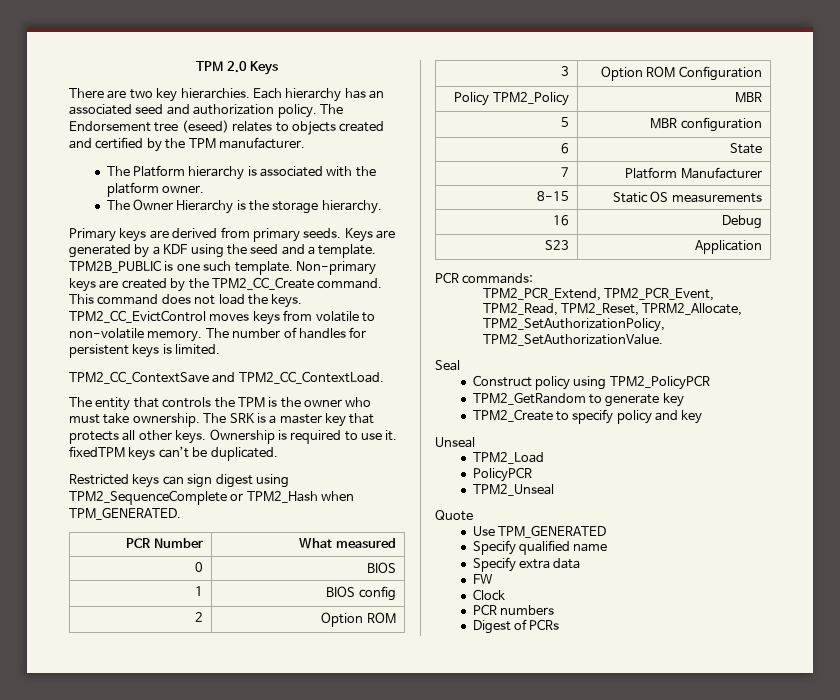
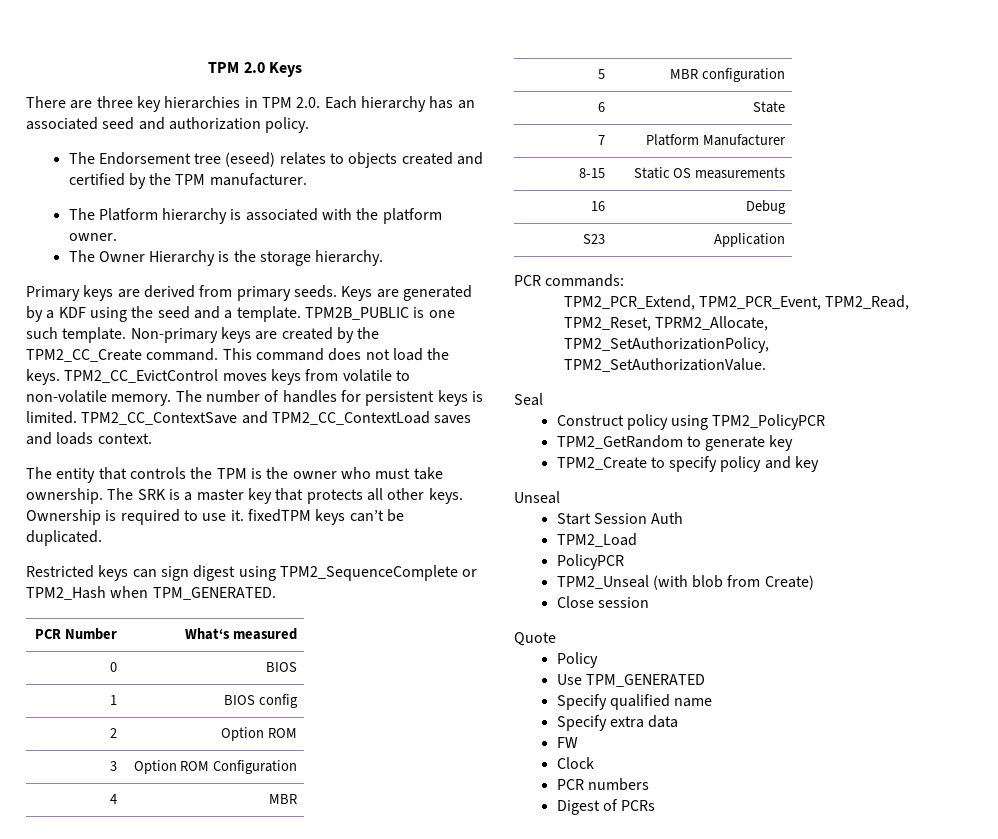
[129,88,250,102] two key hierarchies. -> [96,96,321,112] three key hierarchies in TPM 2.0.
(317, 111) none -> (310, 125) //
(221, 349) // -> (77, 417) none
[238,371,384,384] TPM2_CC_ContextLoad. -> [271,411,472,425] [26,432,152,445] TPM2_CC_ContextLoad saves and loads context.
[299,538,333,549] What -> [185,628,231,640] What‘s
[454,92,569,106] Policy TPM2_Policy -> [110,794,118,804] 4
(475, 442) none -> [556,512,684,525] // Start Session Auth
(554, 490) none -> [652,575,814,590] [556,596,649,608] (with blob from Create) // Close session
(473, 515) none -> [556,652,598,668] // Policy

